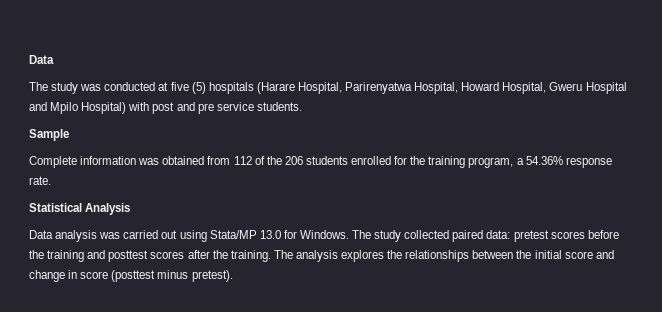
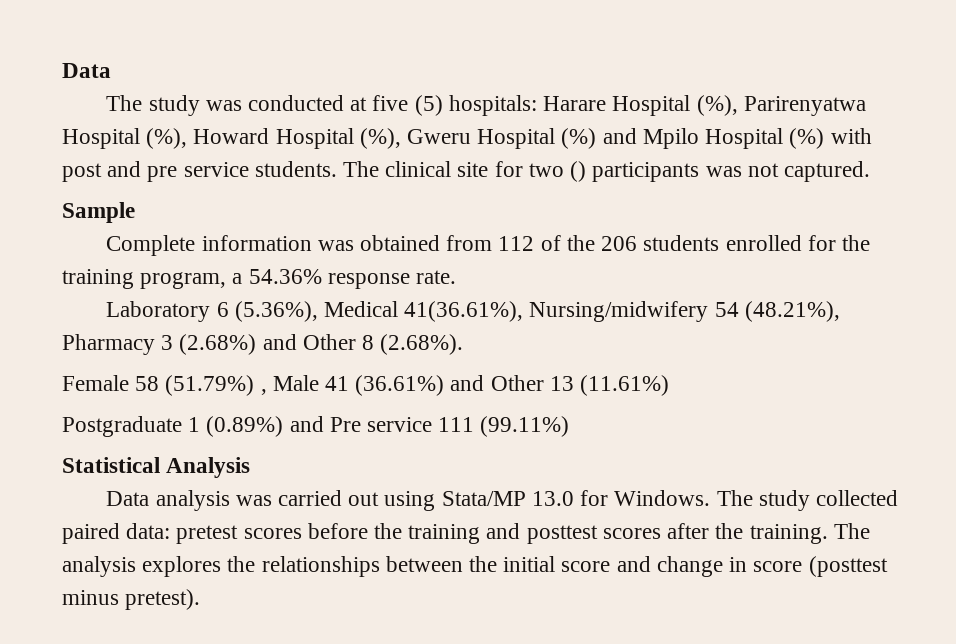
[208,82,547,94] hospitals (Harare Hospital, Parirenyatwa Hospital, Howard Hospital, -> [448,95,866,116] [62,128,401,149] hospitals: Harare Hospital (%), Parirenyatwa Hospital (%), Howard Hospital (%),
(627, 88) none -> [561,128,597,149] (%)
[81,102,127,114] Hospital) -> [705,128,825,149] Hospital (%)
(302, 106) none -> [343,161,870,182] The clinical site for two () participants was not captured.
(51, 180) none -> [106,301,840,322] [62,334,464,355] [62,375,670,396] [62,416,570,437] // Laboratory 6 (5.36%), Medical 41(36.61%), Nursing/midwifery 54 (48.21%), Pharmacy 3 (2.68%) and Other 8 (2.68%). // Female 58 (51.79%) , Male 41 (36.61%) and Other 13 (11.61%) // Postgraduate 1 (0.89%) and Pre service 111 (99.11%)

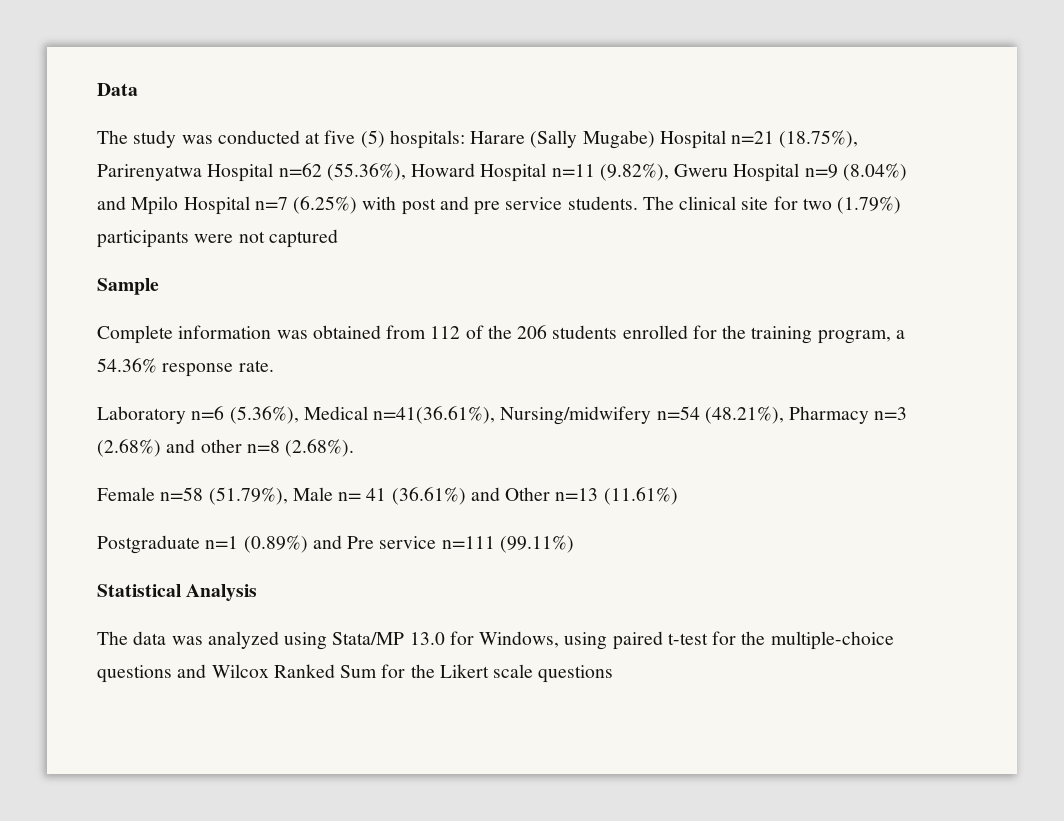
[612,95,866,116] [62,128,597,149] Hospital (%), Parirenyatwa Hospital (%), Howard Hospital (%), Gweru Hospital (%) -> [530,130,859,149] [97,163,907,182] (Sally Mugabe) Hospital n=21 (18.75%), Parirenyatwa Hospital n=62 (55.36%), Howard Hospital n=11 (9.82%), Gweru Hospital n=9 (8.04%)
[789,128,825,149] (%) -> [254,196,358,214] n=7 (6.25%)
[570,161,870,182] () participants was not captured. -> [837,196,902,214] [97,229,338,248] (1.79%) participants were not captured
[216,302,229,317] 6 -> [191,406,225,420] n=6
[404,301,739,322] 41(36.61%), Nursing/midwifery 54 -> [373,406,700,425] n=41(36.61%), Nursing/midwifery n=54
[161,335,174,350] 3 -> [874,407,908,420] n=3
[302,334,375,350] Other 8 -> [200,439,280,453] other n=8
[135,375,319,396] 58 (51.79%) , Male -> [160,487,362,505] n=58 (51.79%), Male n=
[549,376,574,391] 13 -> [555,488,599,501] n=13
[188,417,201,432] 1 -> [205,536,239,549] n=1
[438,417,475,432] 111 -> [441,536,495,549] n=111
[106,490,898,511] [62,523,870,544] [62,556,888,577] [62,589,201,610] Data analysis was carried out using Stata/MP 13.0 for Windows. The study collected paired data: pretest scores before the training and posttest scores after the training. The analysis explores the relationships between the initial score and change in score (posttest minus pretest). -> [97,631,894,650] [97,664,614,683] The data was analyzed using Stata/MP 13.0 for Windows, using paired t-test for the multiple-choice questions and Wilcox Ranked Sum for the Likert scale questions

